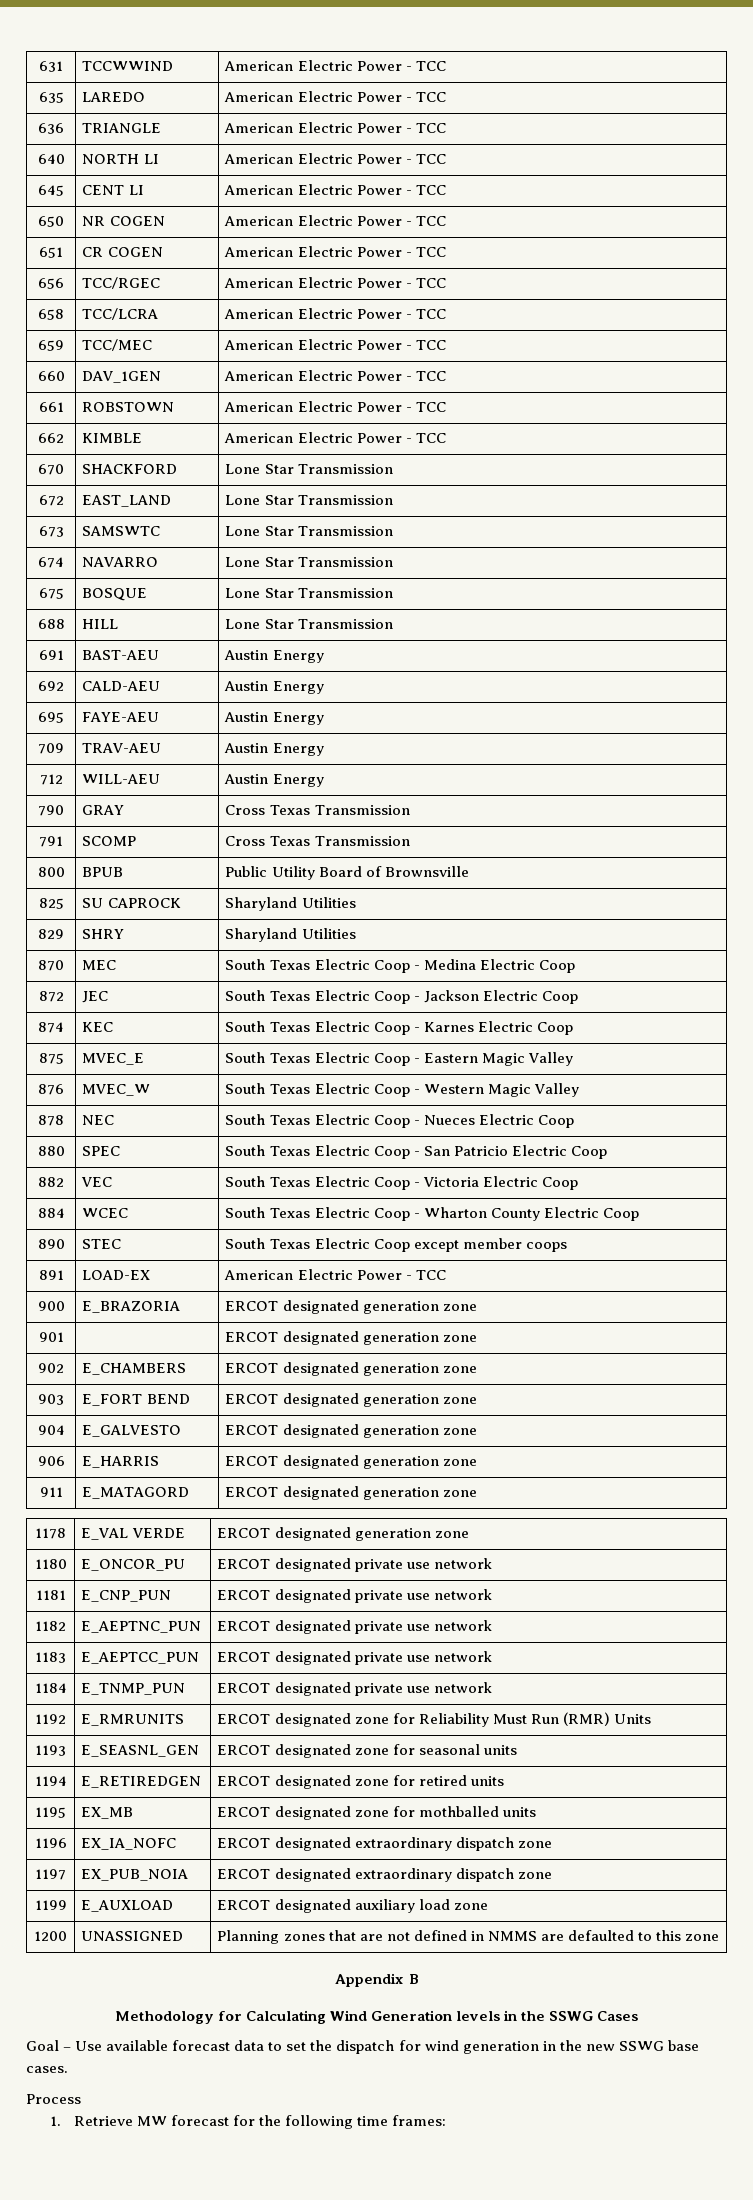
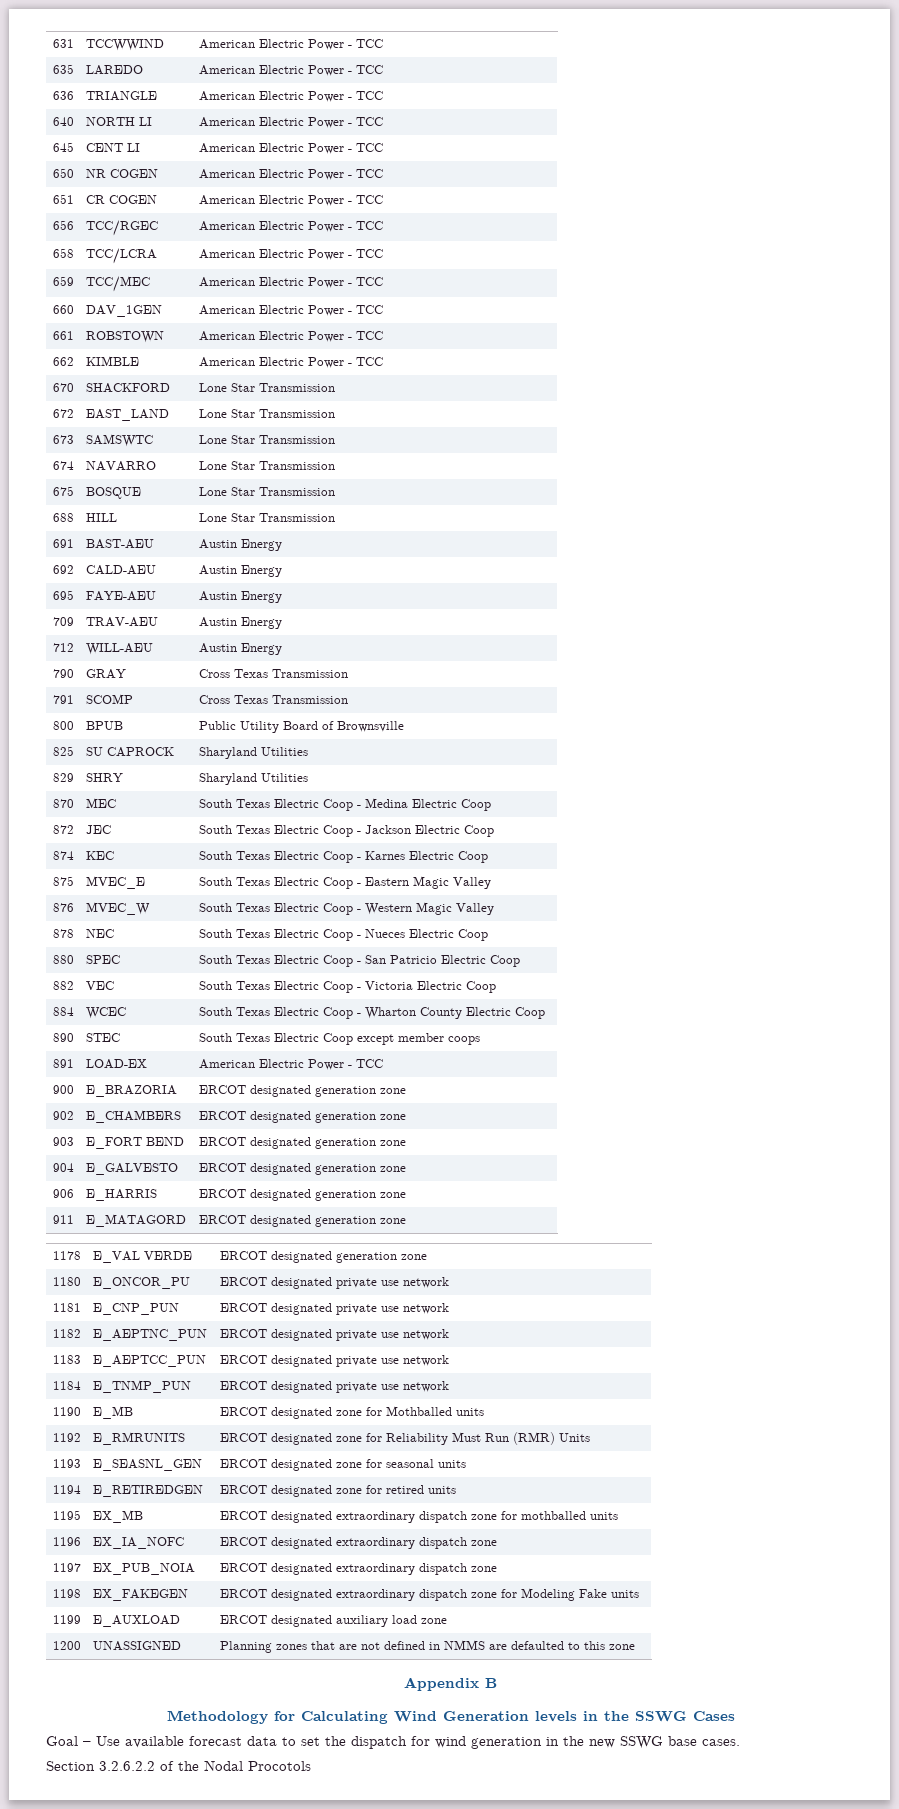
[38,1332,64,1342] [225,1331,477,1345] // 901 | | ERCOT designated generation zone -> (407, 1091) none
(492, 1687) none -> [53,1407,81,1416] [93,1406,134,1419] [220,1406,485,1419] // 1190 | E_MB | ERCOT designated zone for Mothballed units
(351, 1813) none -> [336,1511,468,1523] extraordinary dispatch
(552, 1875) none -> [53,1589,81,1598] [93,1589,189,1601] [220,1588,640,1601] // 1198 | EX_FAKEGEN | ERCOT designated extraordinary dispatch zone for Modeling Fake units
[26,2094,81,2104] [49,2115,447,2129] Process // 1. Retrieve MW forecast for the following time frames: -> [46,1760,311,1771] Section 3.2.6.2.2 of the Nodal Procotols

